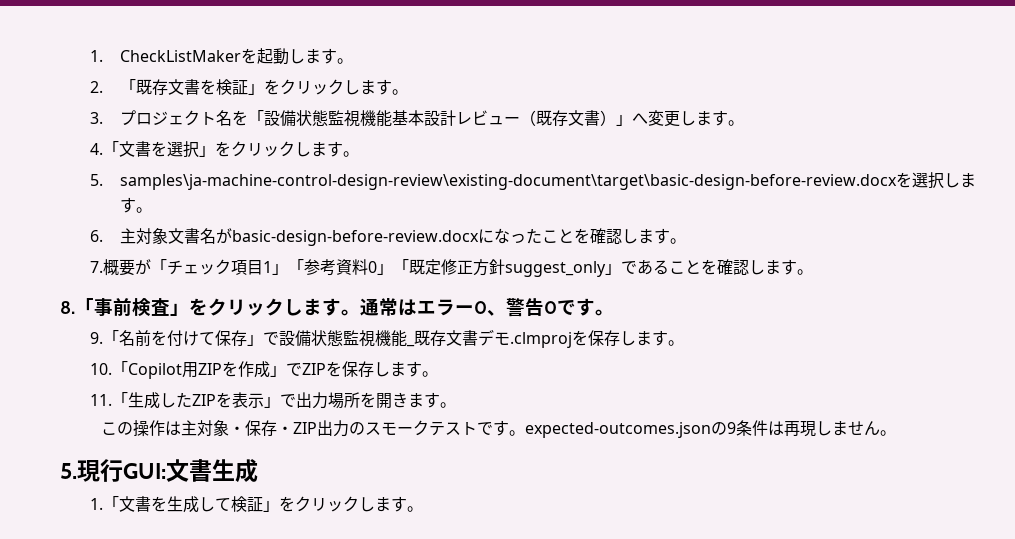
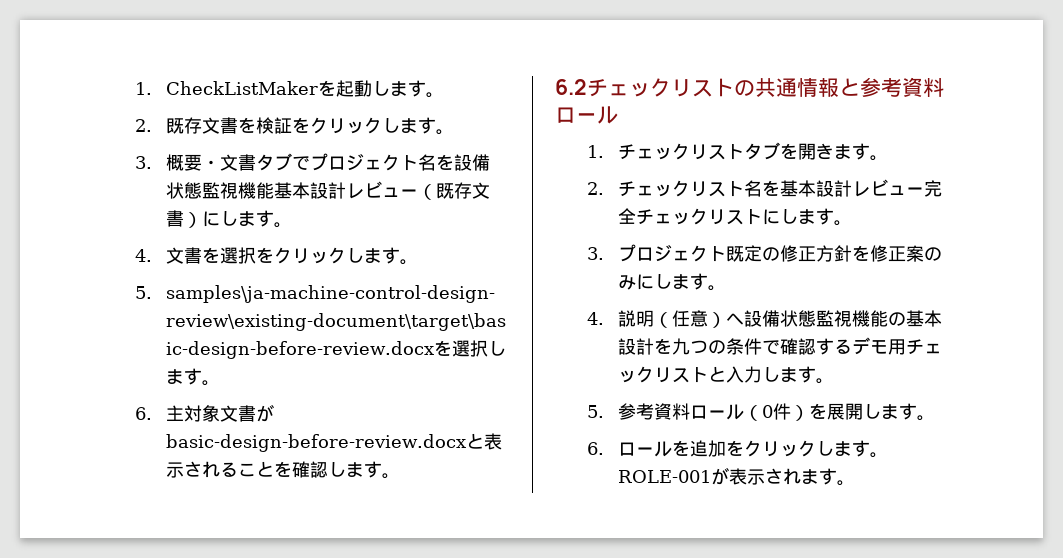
[119,79,136,93] 「 -> (152, 125) none
[247,83,264,95] 」 -> (293, 125) none
(103, 118) none -> [166,153,311,171] 概要・文書タブで
[247,110,264,124] 「 -> (455, 162) none
[615,110,744,127] [89,141,119,155] 」へ変更します。 // 4.「 -> [202,210,293,228] [134,249,152,262] にします。 // 4.
[198,145,215,157] 」 -> (257, 255) none
[199,228,686,246] [89,259,653,277] 名がbasic-design-before-review.docxになったことを確認します。 // 7.概要が「チェック項目1」「参考資料0」「既定修正方針suggest_only」であ -> [256,404,275,422] [166,433,503,452] [166,461,221,478] がbasic-design-before-review.docxと表示され
[60,298,614,317] [89,329,684,348] [89,361,438,379] [89,392,456,409] [100,420,896,438] [60,459,258,483] [89,496,375,513] 8.「事前検査」をクリックします。通常はエラー0、警告0です。 // 9.「名前を付けて保存」で設備状態監視機能_既存文書デモ.clmprojを保存します。 // 10.「Copilot用ZIPを作成」でZIPを保存します。 // 11.「生成したZIPを表示」で出力場所を開きます。 // この操作は主対象・保存・ZIP出力のスモークテストです。expected-outcomes.jsonの9条件は再現しません。 // 5.現行GUI:文書生成 // 1.「文書を生成して検証」をクリックし -> [555,77,944,97] [555,106,618,124] [586,142,889,161] [586,179,943,197] [618,208,853,226] [586,244,943,262] [618,273,727,291] [586,310,943,328] [618,337,943,355] [618,366,835,384] [586,403,936,421] [586,440,889,458] [618,467,802,485] 6.2チェックリストの共通情報と参考資料ロール // 1.チェックリストタブを開きます。 // 2.チェックリスト名を基本設計レビュー完全チェックリストにします。 // 3.プロジェクト既定の修正方針を修正案のみにします。 // 4.説明（任意）へ設備状態監視機能の基本設計を九つの条件で確認するデモ用チェックリストと入力します。 // 5.参考資料ロール（0件）を展開します。 // 6.ロールを追加をクリックします。ROLE-001が表示され

